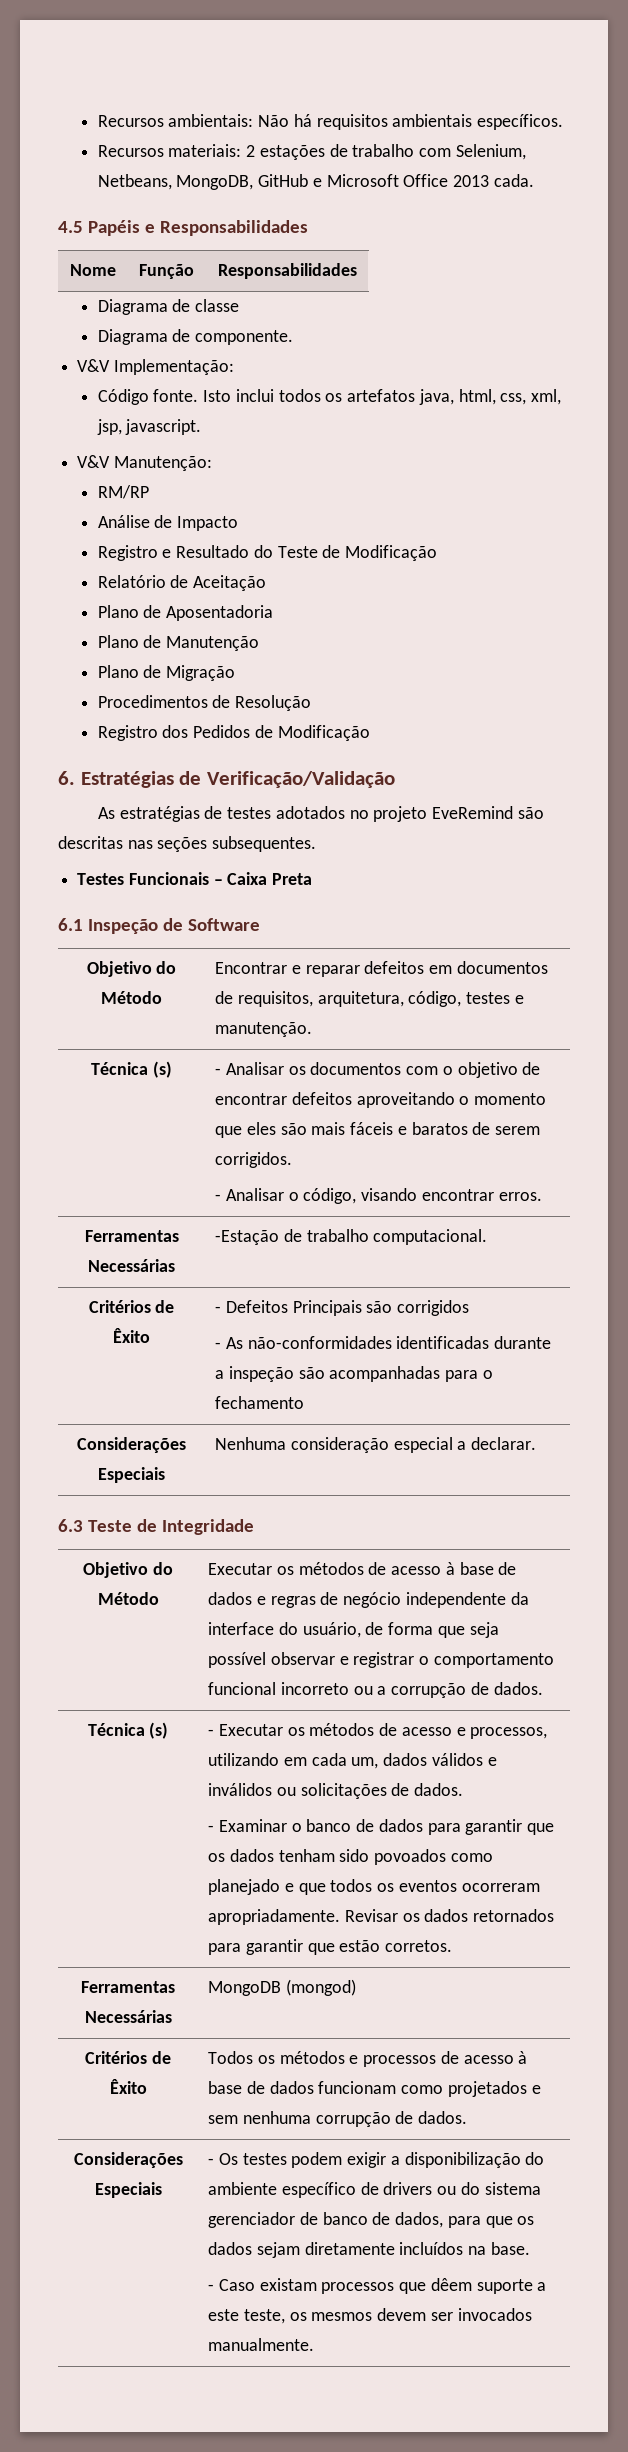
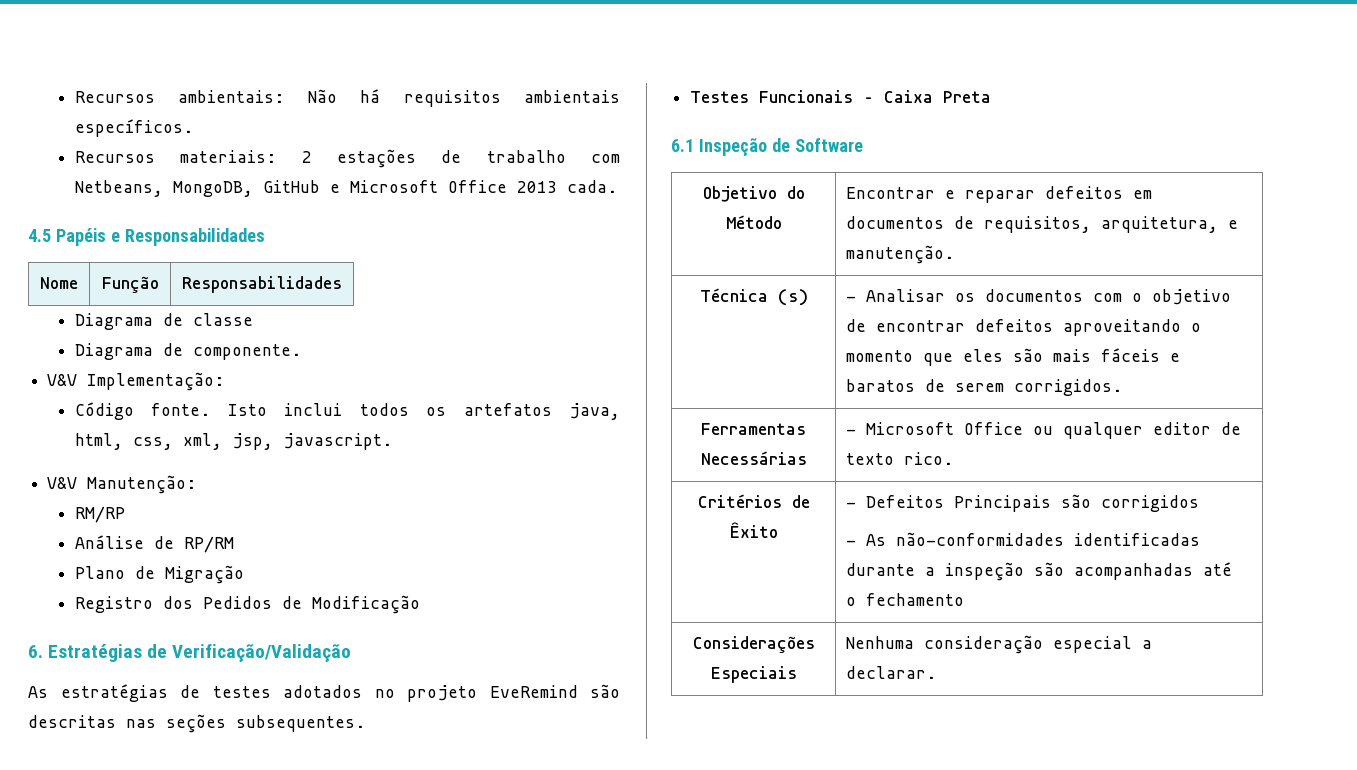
[455,144,526,160] Selenium, -> (620, 158) none
[177,516,239,531] [97,545,438,561] [97,575,267,591] [97,605,274,621] [97,635,260,651] Impacto // Registro e Resultado do Teste de Modificação // Relatório de Aceitação // Plano de Aposentadoria // Plano de Manutenção -> [183,536,234,553] RP/RM
[97,695,312,711] // Procedimentos de Resolução -> (244, 574) none
[408,991,511,1007] código, testes -> (1219, 224) none
[215,1188,542,1204] [84,1230,179,1242] [88,1259,175,1272] [215,1229,488,1245] // - Analisar o código, visando encontrar erros. // Ferramentas Necessárias | -Estação de trabalho computacional. -> [701,423,806,435] [700,451,807,465] [846,422,1242,439] [846,452,954,465] // Ferramentas Necessárias | - Microsoft Office ou qualquer editor de texto rico.
[445,1370,479,1382] para -> [1203,562,1233,576] até
[58,1519,255,1535] [83,1562,173,1578] [97,1592,159,1605] [208,1562,517,1575] [208,1592,529,1608] [208,1622,499,1638] [208,1652,554,1668] [208,1682,543,1698] [87,1722,169,1739] [208,1723,548,1739] [208,1753,497,1769] [208,1783,464,1799] [208,1819,554,1835] [208,1849,493,1865] [208,1879,540,1895] [208,1909,555,1925] [208,1939,453,1955] [81,1981,175,1993] [84,2010,172,2023] [208,1979,356,1996] [85,2051,171,2064] [109,2079,147,2094] [208,2051,528,2067] [208,2081,541,2097] [208,2111,468,2127] [73,2152,183,2168] [94,2182,162,2198] [208,2152,545,2168] [208,2182,541,2198] [208,2212,535,2228] [208,2242,530,2258] [208,2278,547,2294] [208,2308,532,2324] [208,2338,315,2351] // 6.3 Teste de Integridade // Objetivo do Método | Executar os métodos de acesso à base de dados e regras de negócio independente da interface do usuário, de forma que seja possível observar e registrar o comportamento funcional incorreto ou a corrupção de dados. // Técnica (s) | - Executar os métodos de acesso e processos, utilizando em cada um, dados válidos e inválidos ou solicitações de dados. // - Examinar o banco de dados para garantir que os dados tenham sido povoados como planejado e que todos os eventos ocorreram apropriadamente. Revisar os dados retornados para garantir que estão corretos. // Ferramentas Necessárias | MongoDB (mongod) // Critérios de Êxito | Todos os métodos e processos de acesso à base de dados funcionam como projetados e sem nenhuma corrupção de dados. // Considerações Especiais | - Os testes podem exigir a disponibilização do ambiente específico de drivers ou do sistema gerenciador de banco de dados, para que os dados sejam diretamente incluídos na base. // - Caso existam processos que dêem suporte a este teste, os mesmos devem ser invocados manualmente. -> (937, 672) none

